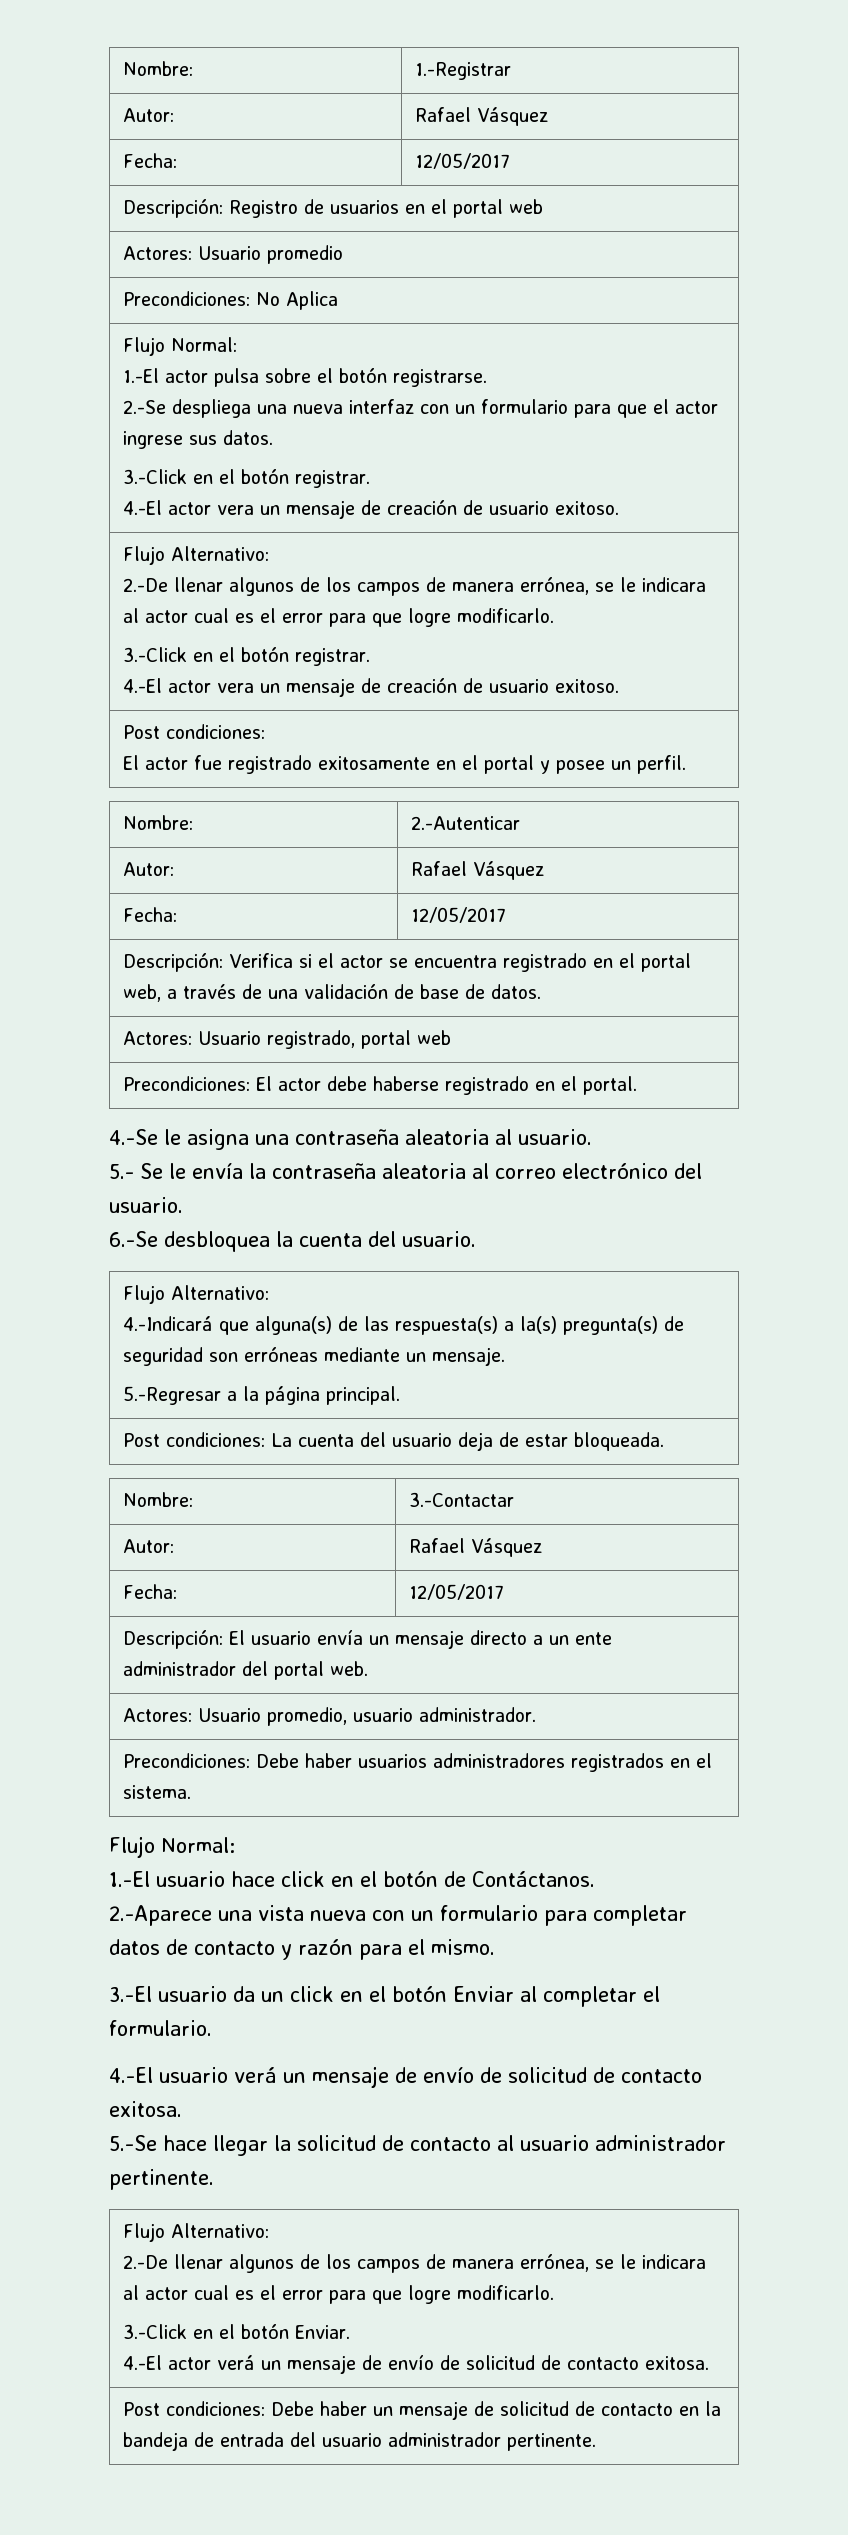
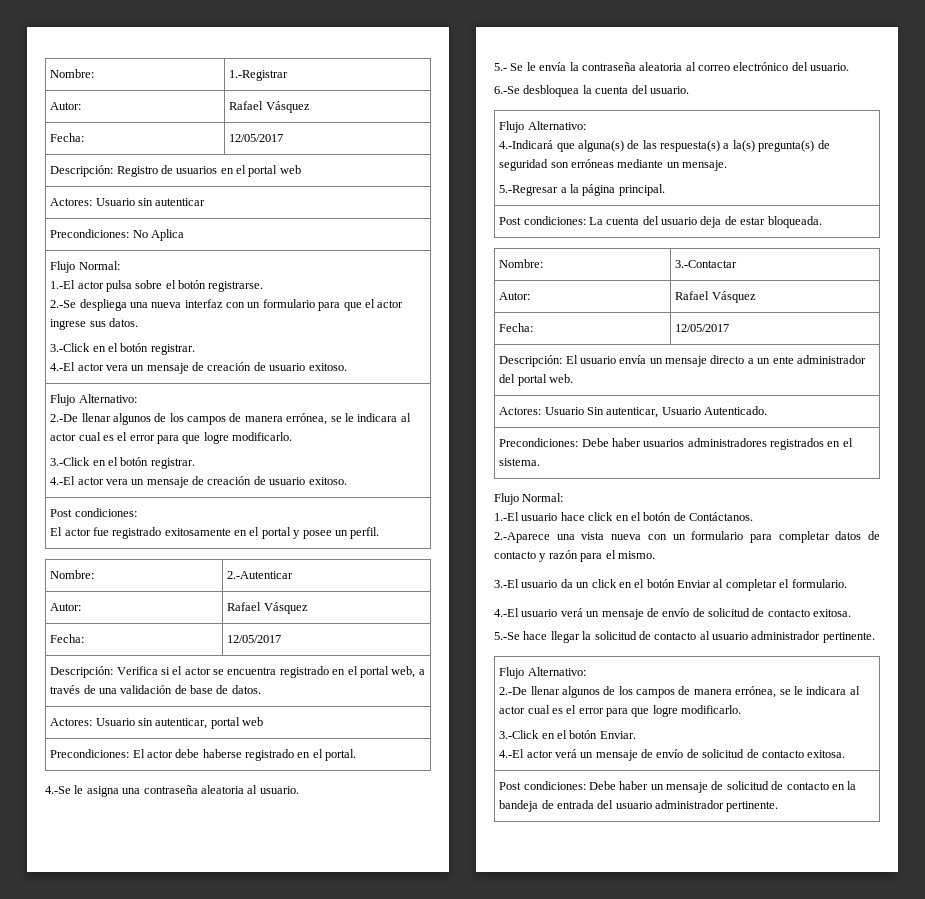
[266,245,343,264] promedio -> [137,198,206,206] sin autenticar
[266,1030,355,1049] registrado, -> [137,718,208,729] sin autenticar,
[266,1707,536,1726] promedio, usuario administrador. -> [586,406,767,418] Sin autenticar, Usuario Autenticado.

